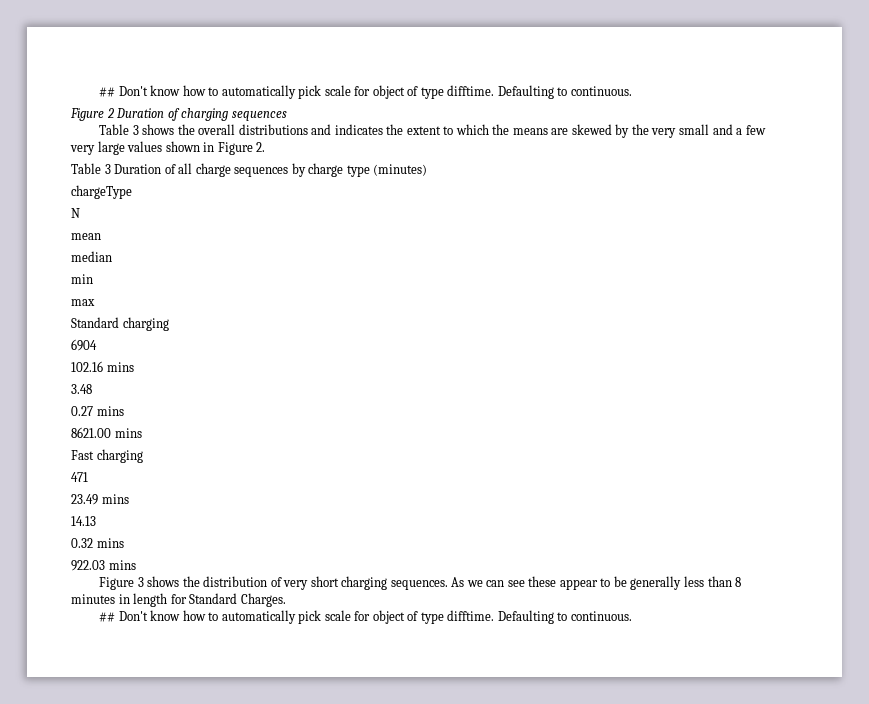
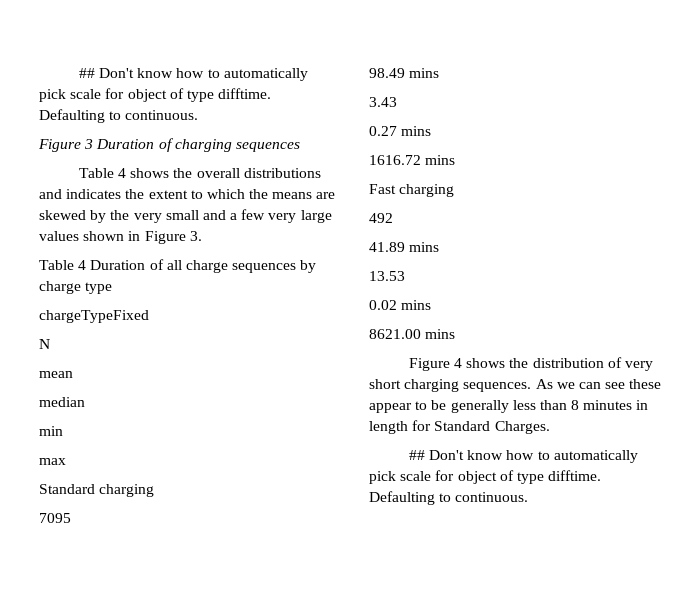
[106,108,114,118] 2 -> [84,139,94,149] 3
[132,125,139,135] 3 -> [118,168,127,178] 4
[256,142,266,152] [71,163,111,174] 2. // Table 3 -> [189,231,202,241] [39,260,87,270] 3. // Table 4
[373,164,428,176] [71,185,132,199] (minutes) // chargeType -> [39,310,149,323] // chargeTypeFixed
[71,339,97,351] [71,361,134,372] [71,384,92,394] 6904 // 102.16 mins // 3.48 -> [39,513,71,523] [369,68,440,78] [369,97,397,107] 7095 // 98.49 mins // 3.43
[71,427,142,438] [71,449,143,463] [71,472,88,482] [71,494,129,505] [71,516,96,526] [71,538,124,548] [71,560,105,571] 8621.00 mins // Fast charging // 471 // 23.49 mins // 14.13 // 0.32 mins // 922.03 -> [369,155,456,165] [369,184,455,197] [369,213,393,223] [369,242,440,252] [369,271,405,281] [369,300,432,310] [369,329,421,339] 1616.72 mins // Fast charging // 492 // 41.89 mins // 13.53 // 0.02 mins // 8621.00
[137,577,144,587] 3 -> [454,358,463,368] 4

